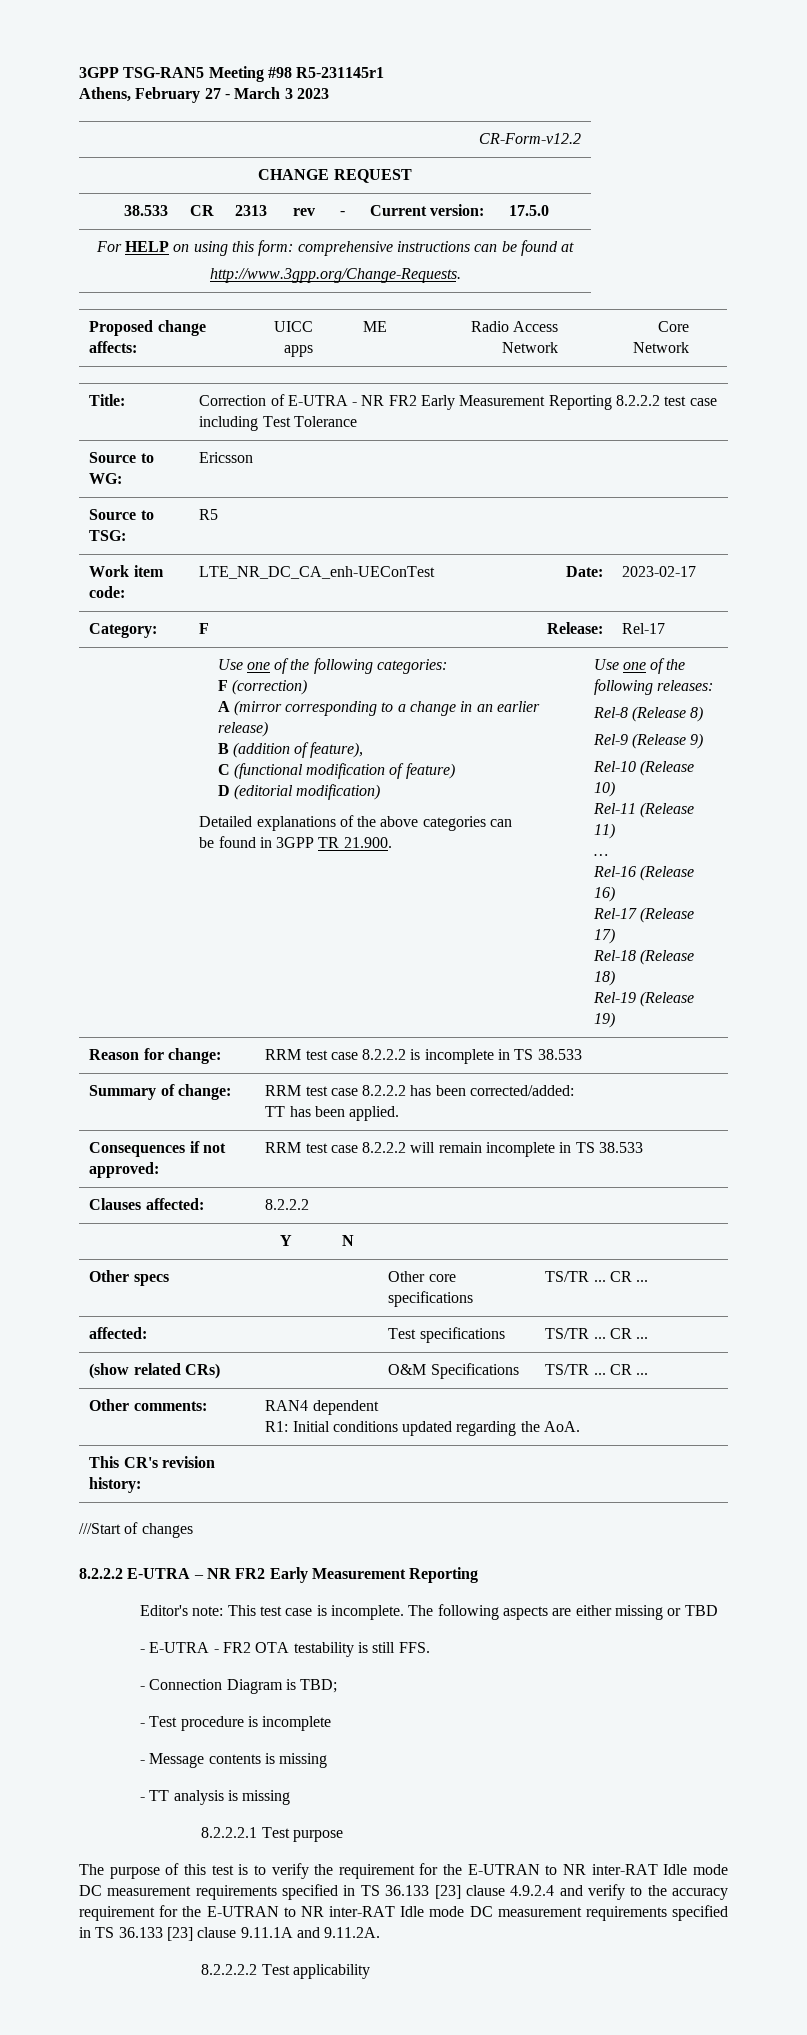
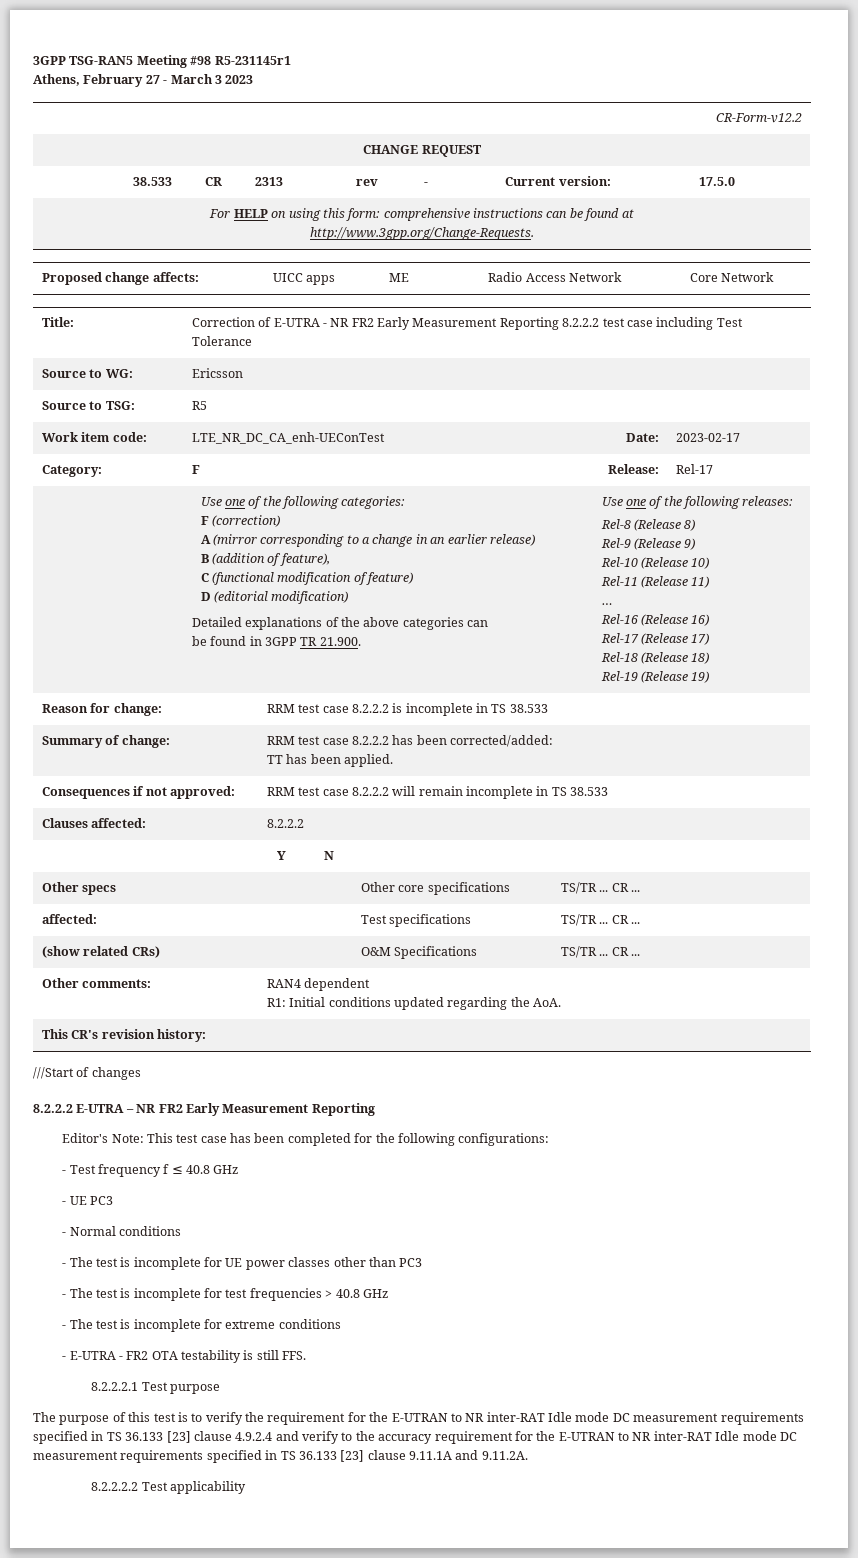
[192,1606,224,1616] note: -> [111,1134,144,1143] Note:
[316,1604,718,1620] is incomplete. The following aspects are either missing or TBD -> [230,1133,550,1146] [62,1164,239,1177] [62,1196,113,1205] [62,1226,181,1236] [62,1257,423,1270] [62,1288,388,1301] [62,1319,341,1332] has been completed for the following configurations: // - Test frequency f ≤ 40.8 GHz // - UE PC3 // - Normal conditions // - The test is incomplete for UE power classes other than PC3 // - The test is incomplete for test frequencies > 40.8 GHz // - The test is incomplete for extreme conditions
[140,1679,338,1694] [140,1716,332,1731] [140,1753,328,1768] [140,1790,291,1805] // - Connection Diagram is TBD; // - Test procedure is incomplete // - Message contents is missing // - TT analysis is missing -> (307, 1355) none

